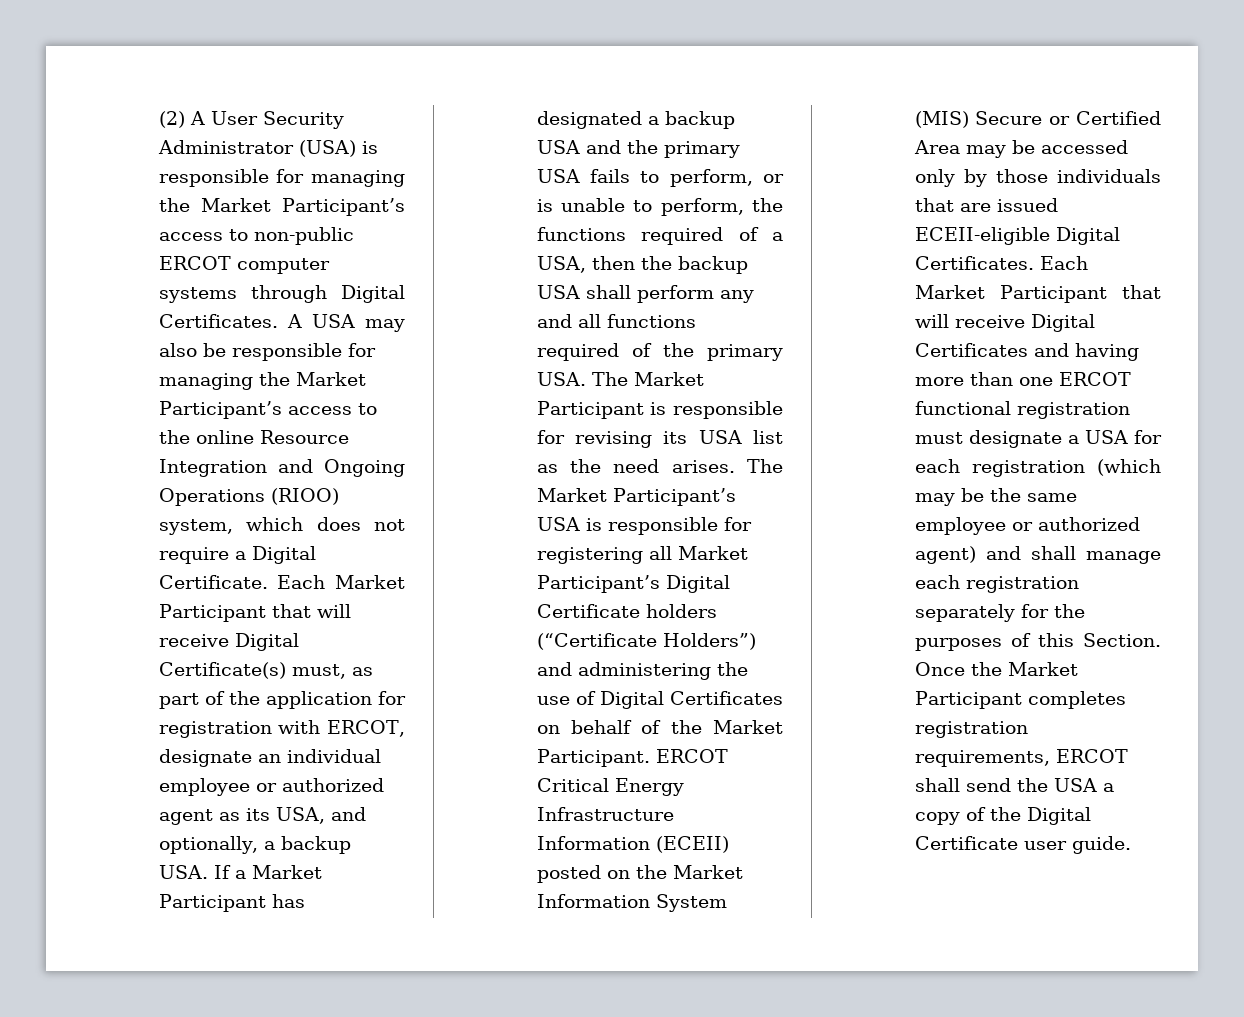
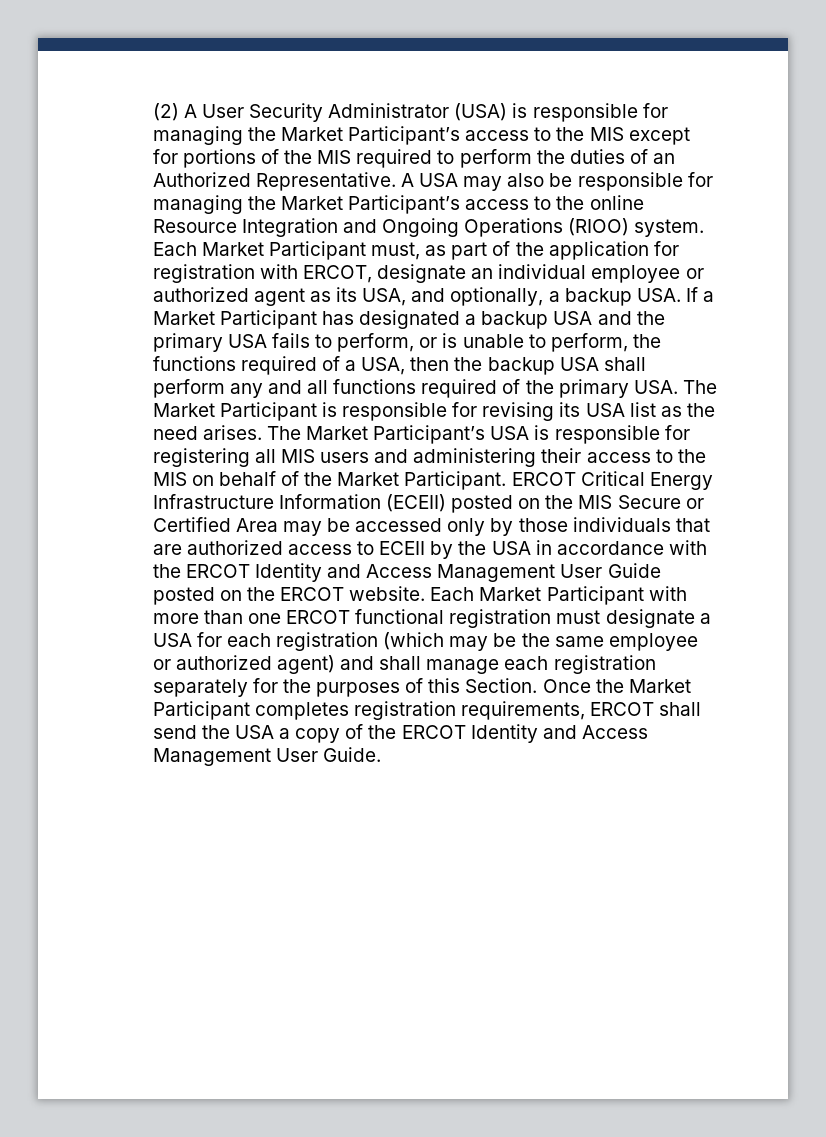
[253,227,354,245] [158,256,330,274] [158,285,405,303] [158,314,278,328] non-public ERCOT computer systems through Digital Certificates. -> [556,127,690,145] [152,149,676,168] [152,172,396,191] the MIS except for portions of the MIS required to perform the duties of an Authorized Representative.
[158,517,405,535] [158,546,316,564] [158,575,405,589] [158,604,351,622] [158,633,299,651] [158,662,286,679] system, which does not require a Digital Certificate. Each Market Participant that will receive Digital Certificate(s) -> [634,219,705,237] [152,241,366,260] system. Each Market Participant
[677,546,748,560] [536,575,730,593] [536,604,717,618] [536,633,756,650] [536,662,748,680] [536,691,783,709] Market Participant’s Digital Certificate holders (“Certificate Holders”) and administering the use of Digital Certificates -> [280,448,706,467] [152,472,187,486] MIS users and administering their access to the MIS
[672,865,743,879] [536,894,727,912] [914,111,969,128] Market Information System (MIS) -> [578,495,613,509] MIS
[996,198,1058,212] [914,227,1120,245] [914,256,1088,270] [914,285,1161,303] [914,314,1095,332] [914,343,1139,361] issued ECEII-eligible Digital Certificates. Each Market Participant that will receive Digital Certificates and having -> [186,540,707,559] [152,563,661,582] [152,586,687,605] authorized access to ECEII by the USA in accordance with the ERCOT Identity and Access Management User Guide posted on the ERCOT website. Each Market Participant with
[1026,807,1091,825] [914,836,1131,854] Digital Certificate user guide. -> [401,724,648,743] [152,747,381,766] ERCOT Identity and Access Management User Guide.

